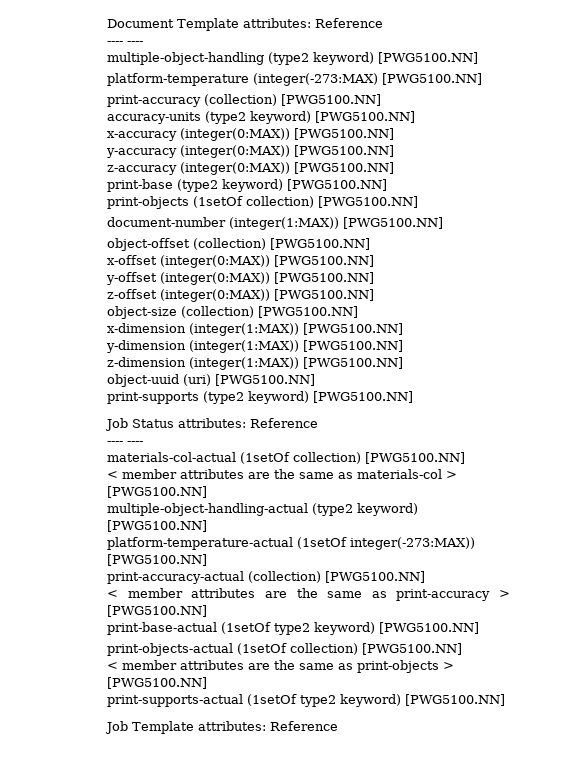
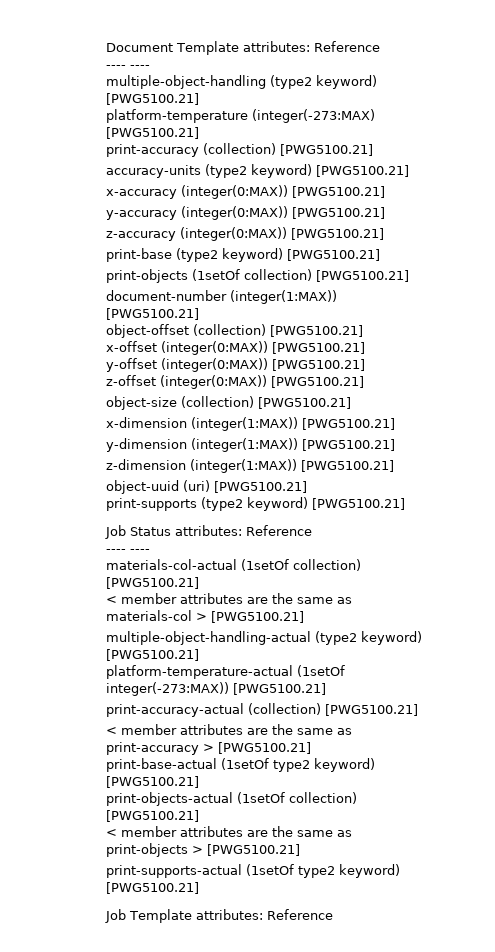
[378,52,479,64] [PWG5100.NN] -> [106,93,200,105] [PWG5100.21]
[382,73,483,85] [PWG5100.NN] -> [106,127,200,139] [PWG5100.21]
[281,94,382,106] [PWG5100.NN] -> [280,144,374,156] [PWG5100.21]
[315,111,416,123] [PWG5100.NN] -> [316,165,410,177] [PWG5100.21]
[294,128,395,140] [PWG5100.NN] -> [292,186,386,198] [PWG5100.21]
[294,145,395,157] [PWG5100.NN] -> [292,207,386,219] [PWG5100.21]
[294,162,395,174] [PWG5100.NN] -> [291,228,385,240] [PWG5100.21]
[287,179,388,191] [PWG5100.NN] -> [287,249,381,261] [PWG5100.21]
[318,196,419,208] [PWG5100.NN] -> [316,270,410,282] [PWG5100.21]
[343,217,444,229] [PWG5100.NN] -> [106,308,200,320] [PWG5100.21]
[270,238,371,250] [PWG5100.NN] -> [270,325,364,337] [PWG5100.21]
[274,255,375,267] [PWG5100.NN] -> [272,342,366,354] [PWG5100.21]
[274,272,375,284] [PWG5100.NN] -> [272,359,366,371] [PWG5100.21]
[274,289,375,301] [PWG5100.NN] -> [271,376,365,388] [PWG5100.21]
[258,306,359,318] [PWG5100.NN] -> [258,397,352,409] [PWG5100.21]
[303,323,404,335] [PWG5100.NN] -> [302,418,396,430] [PWG5100.21]
[303,340,404,352] [PWG5100.NN] -> [302,439,396,451] [PWG5100.21]
[303,357,404,369] [PWG5100.NN] -> [301,460,395,472] [PWG5100.21]
[215,374,316,386] [PWG5100.NN] -> [214,481,308,493] [PWG5100.21]
[313,391,414,403] [PWG5100.NN] -> [312,498,406,510] [PWG5100.21]
[365,452,466,464] [PWG5100.NN] -> [106,577,200,589] [PWG5100.21]
[107,486,208,498] [PWG5100.NN] -> [211,611,305,623] [PWG5100.21]
[107,520,208,532] [PWG5100.NN] -> [106,649,200,661] [PWG5100.21]
[107,554,208,566] [PWG5100.NN] -> [233,683,327,695] [PWG5100.21]
[325,571,426,583] [PWG5100.NN] -> [325,704,419,716] [PWG5100.21]
[107,605,208,617] [PWG5100.NN] -> [218,742,312,754] [PWG5100.21]
[379,622,480,634] [PWG5100.NN] -> [106,776,200,788] [PWG5100.21]
[362,643,463,655] [PWG5100.NN] -> [106,810,200,822] [PWG5100.21]
[107,677,208,689] [PWG5100.NN] -> [207,844,301,856] [PWG5100.21]
[405,694,506,706] [PWG5100.NN] -> [106,882,200,894] [PWG5100.21]

